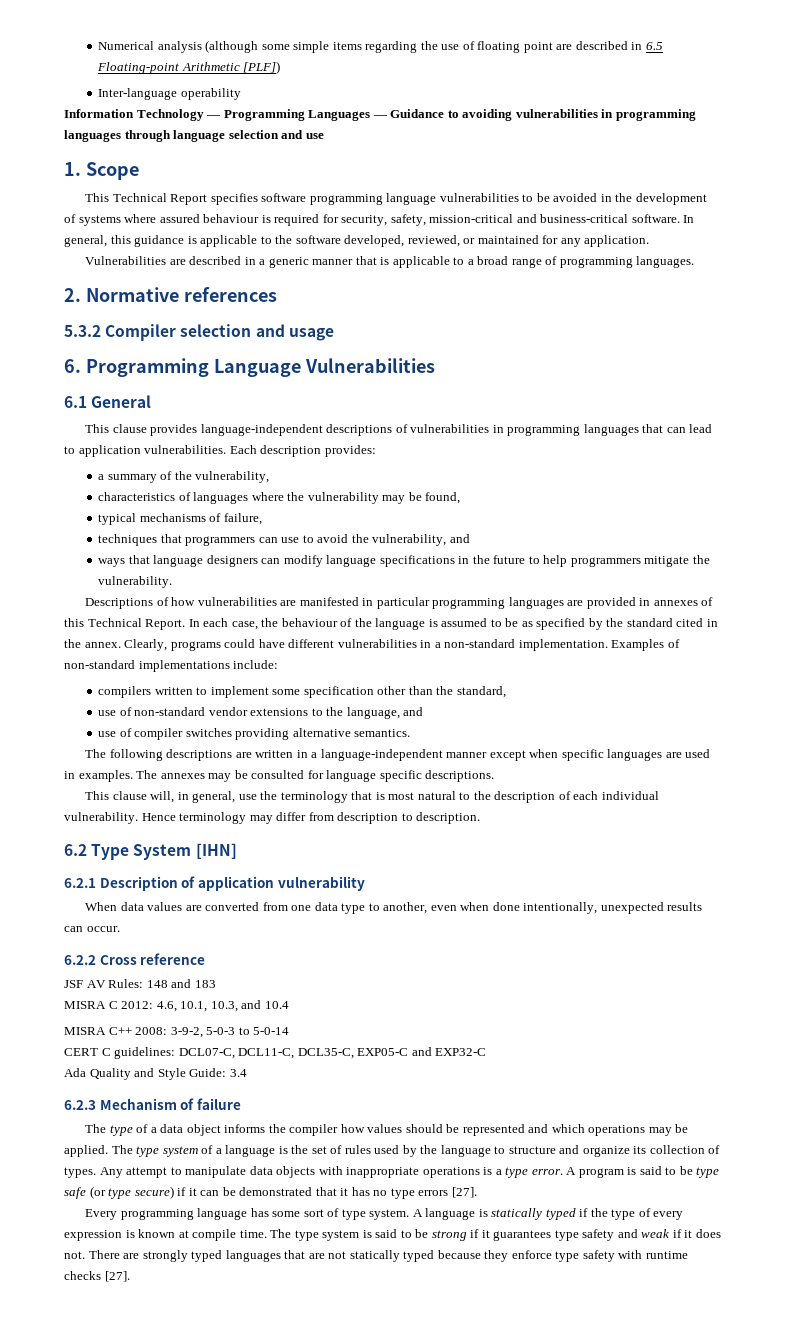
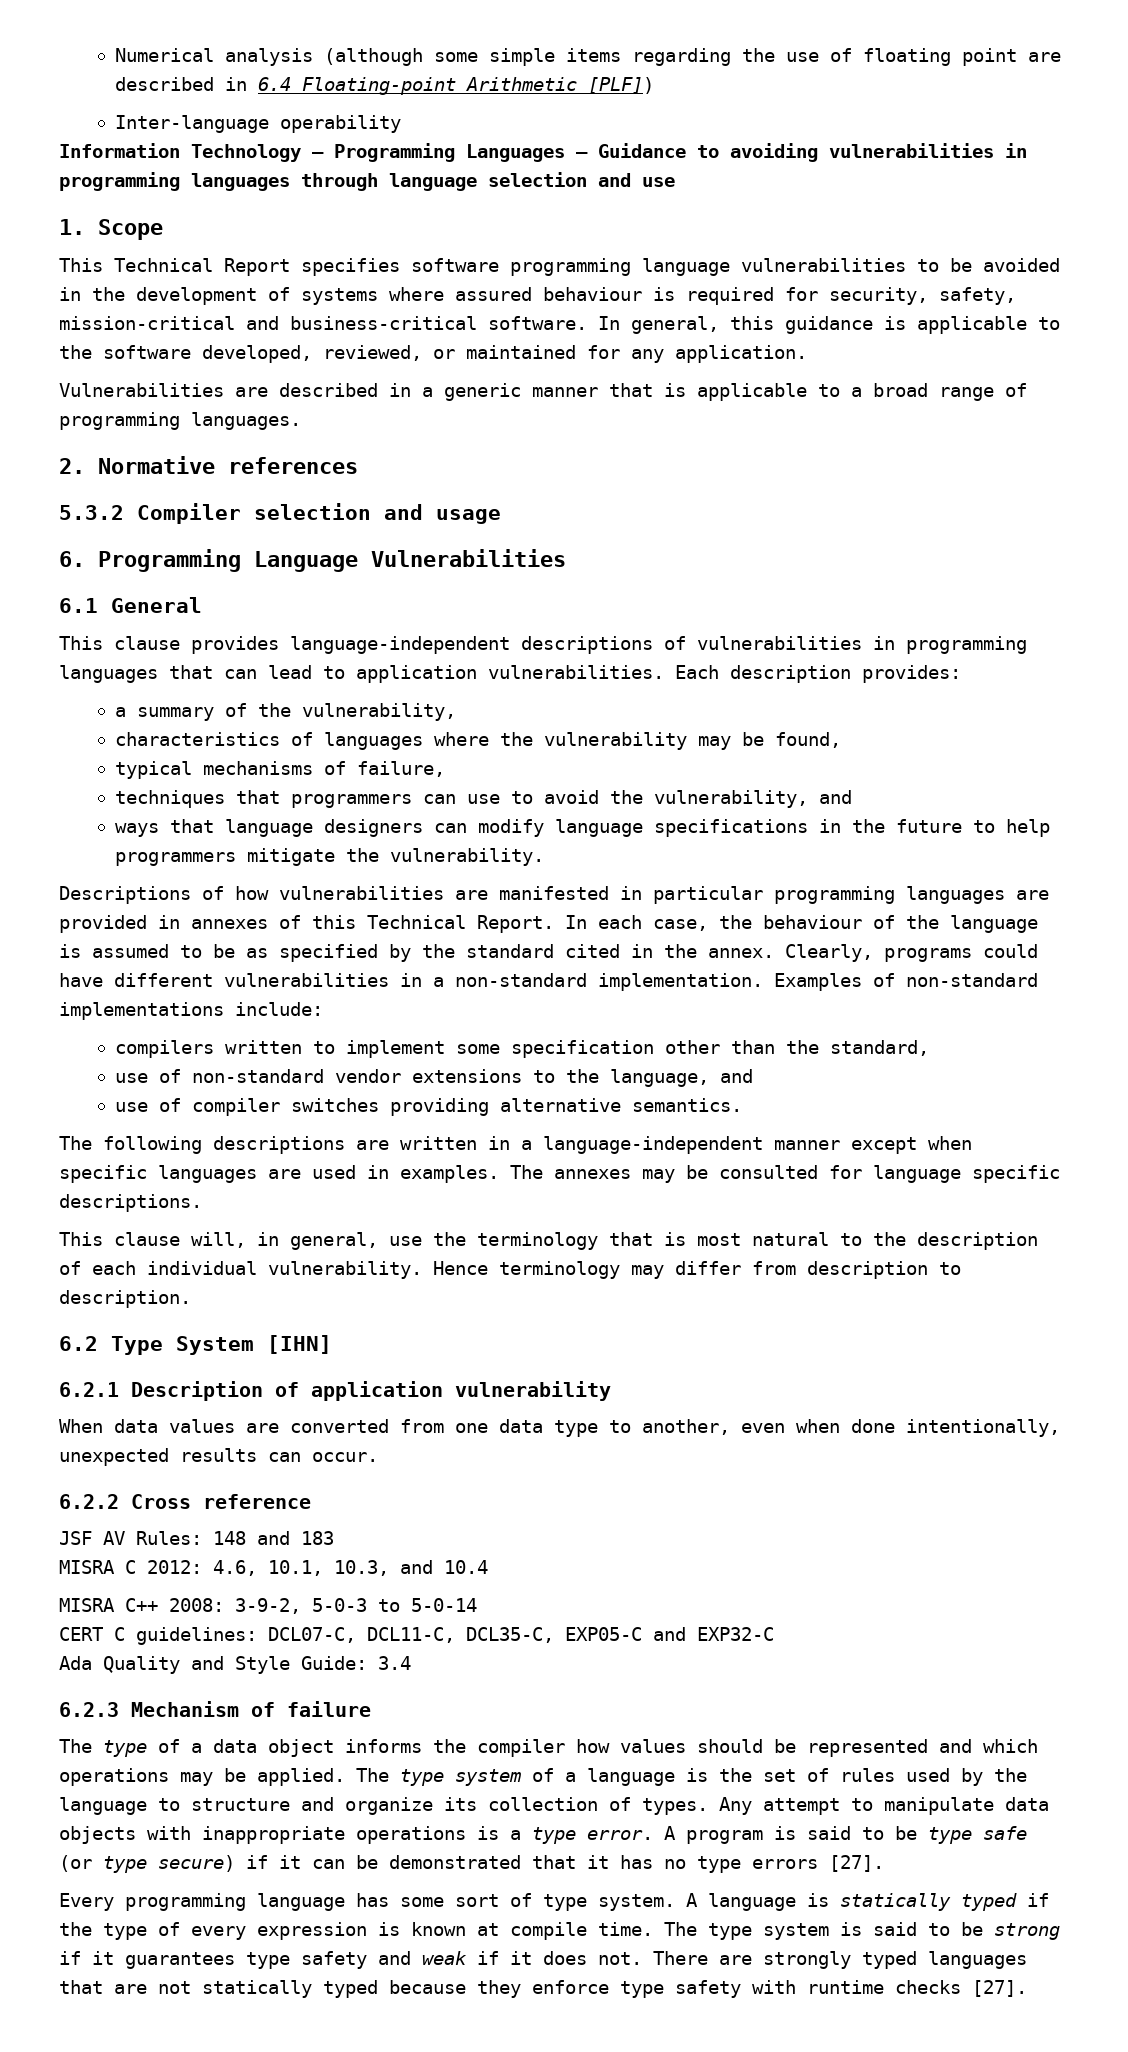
[645,42,663,50] 6.5 -> [258,77,292,91] 6.4

